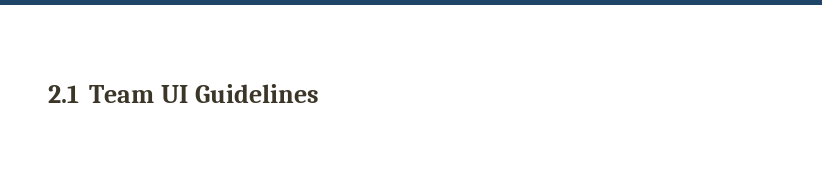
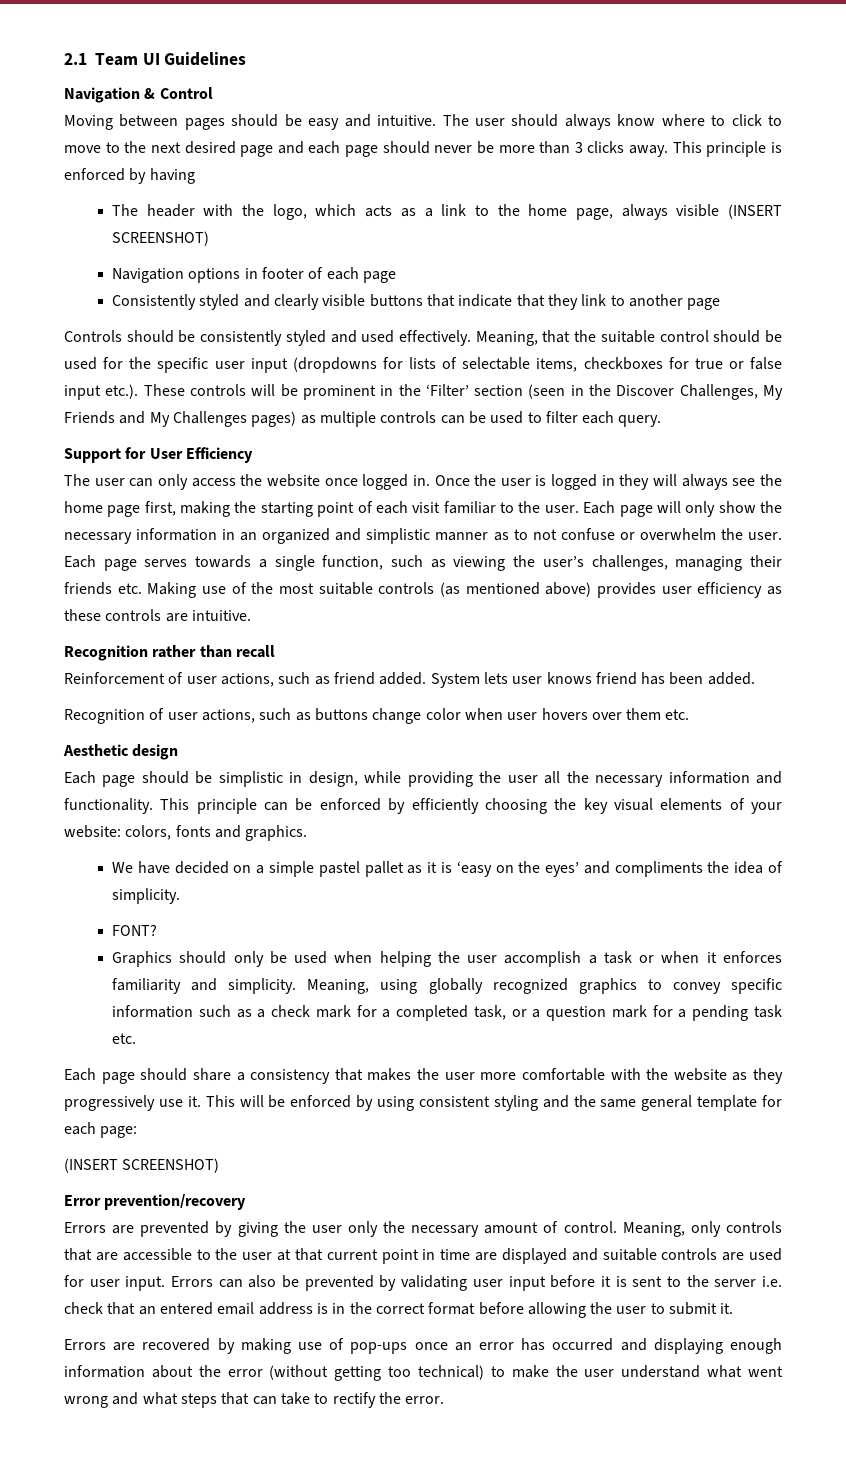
(320, 93) none -> [64,87,213,103] [64,114,782,130] [64,141,783,157] [64,168,195,184] [112,204,783,220] [112,231,210,246] [112,267,396,283] [112,294,721,310] [64,330,782,346] [64,357,782,373] [64,384,783,400] [64,411,662,427] [64,447,253,463] [64,474,782,490] [64,501,782,517] [64,528,783,544] [64,555,782,571] [64,582,782,598] [64,609,251,622] [64,645,275,661] [64,672,755,688] [64,708,690,724] [63,744,179,760] [64,771,783,787] [64,798,783,814] [64,825,308,841] [112,861,783,877] [112,888,181,904] [112,924,158,936] [112,951,782,967] [112,978,783,994] [112,1005,783,1021] [112,1033,137,1044] [64,1068,783,1084] [64,1095,782,1111] [64,1122,138,1138] [64,1158,220,1173] [64,1194,247,1210] [64,1221,782,1237] [64,1248,782,1264] [64,1275,783,1291] [64,1302,734,1318] [64,1338,782,1354] [64,1365,783,1381] [64,1392,445,1408] // Navigation & Control // Moving between pages should be easy and intuitive. The user should always know where to click to move to the next desired page and each page should never be more than 3 clicks away. This principle is enforced by having // The header with the logo, which acts as a link to the home page, always visible (INSERT SCREENSHOT) // Navigation options in footer of each page // Consistently styled and clearly visible buttons that indicate that they link to another page // Controls should be consistently styled and used effectively. Meaning, that the suitable control should be used for the specific user input (dropdowns for lists of selectable items, checkboxes for true or false input etc.). These controls will be prominent in the ‘Filter’ section (seen in the Discover Challenges, My Friends and My Challenges pages) as multiple controls can be used to filter each query. // Support for User Efficiency // The user can only access the website once logged in. Once the user is logged in they will always see the home page first, making the starting point of each visit familiar to the user. Each page will only show the necessary information in an organized and simplistic manner as to not confuse or overwhelm the user. Each page serves towards a single function, such as viewing the user’s challenges, managing their friends etc. Making use of the most suitable controls (as mentioned above) provides user efficiency as these controls are intuitive. // Recognition rather than recall // Reinforcement of user actions, such as friend added. System lets user knows friend has been added. // Recognition of user actions, such as buttons change color when user hovers over them etc. // Aesthetic design // Each page should be simplistic in design, while providing the user all the necessary information and functionality. This principle can be enforced by efficiently choosing the key visual elements of your website: colors, fonts and graphics. // We have decided on a simple pastel pallet as it is ‘easy on the eyes’ and compliments the idea of simplicity. // FONT? // Graphics should only be used when helping the user accomplish a task or when it enforces familiarity and simplicity. Meaning, using globally recognized graphics to convey specific information such as a check mark for a completed task, or a question mark for a pending task etc. // Each page should share a consistency that makes the user more comfortable with the website as they progressively use it. This will be enforced by using consistent styling and the same general template for each page: // (INSERT SCREENSHOT) // Error prevention/recovery // Errors are prevented by giving the user only the necessary amount of control. Meaning, only controls that are accessible to the user at that current point in time are displayed and suitable controls are used for user input. Errors can also be prevented by validating user input before it is sent to the server i.e. check that an entered email address is in the correct format before allowing the user to submit it. // Errors are recovered by making use of pop-ups once an error has occurred and displaying enough information about the error (without getting too technical) to make the user understand what went wrong and what steps that can take to rectify the error.

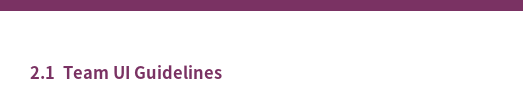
[64,87,213,103] [64,114,782,130] [64,141,783,157] [64,168,195,184] [112,204,783,220] [112,231,210,246] [112,267,396,283] [112,294,721,310] [64,330,782,346] [64,357,782,373] [64,384,783,400] [64,411,662,427] [64,447,253,463] [64,474,782,490] [64,501,782,517] [64,528,783,544] [64,555,782,571] [64,582,782,598] [64,609,251,622] [64,645,275,661] [64,672,755,688] [64,708,690,724] [63,744,179,760] [64,771,783,787] [64,798,783,814] [64,825,308,841] [112,861,783,877] [112,888,181,904] [112,924,158,936] [112,951,782,967] [112,978,783,994] [112,1005,783,1021] [112,1033,137,1044] [64,1068,783,1084] [64,1095,782,1111] [64,1122,138,1138] [64,1158,220,1173] [64,1194,247,1210] [64,1221,782,1237] [64,1248,782,1264] [64,1275,783,1291] [64,1302,734,1318] [64,1338,782,1354] [64,1365,783,1381] [64,1392,445,1408] // Navigation & Control // Moving between pages should be easy and intuitive. The user should always know where to click to move to the next desired page and each page should never be more than 3 clicks away. This principle is enforced by having // The header with the logo, which acts as a link to the home page, always visible (INSERT SCREENSHOT) // Navigation options in footer of each page // Consistently styled and clearly visible buttons that indicate that they link to another page // Controls should be consistently styled and used effectively. Meaning, that the suitable control should be used for the specific user input (dropdowns for lists of selectable items, checkboxes for true or false input etc.). These controls will be prominent in the ‘Filter’ section (seen in the Discover Challenges, My Friends and My Challenges pages) as multiple controls can be used to filter each query. // Support for User Efficiency // The user can only access the website once logged in. Once the user is logged in they will always see the home page first, making the starting point of each visit familiar to the user. Each page will only show the necessary information in an organized and simplistic manner as to not confuse or overwhelm the user. Each page serves towards a single function, such as viewing the user’s challenges, managing their friends etc. Making use of the most suitable controls (as mentioned above) provides user efficiency as these controls are intuitive. // Recognition rather than recall // Reinforcement of user actions, such as friend added. System lets user knows friend has been added. // Recognition of user actions, such as buttons change color when user hovers over them etc. // Aesthetic design // Each page should be simplistic in design, while providing the user all the necessary information and functionality. This principle can be enforced by efficiently choosing the key visual elements of your website: colors, fonts and graphics. // We have decided on a simple pastel pallet as it is ‘easy on the eyes’ and compliments the idea of simplicity. // FONT? // Graphics should only be used when helping the user accomplish a task or when it enforces familiarity and simplicity. Meaning, using globally recognized graphics to convey specific information such as a check mark for a completed task, or a question mark for a pending task etc. // Each page should share a consistency that makes the user more comfortable with the website as they progressively use it. This will be enforced by using consistent styling and the same general template for each page: // (INSERT SCREENSHOT) // Error prevention/recovery // Errors are prevented by giving the user only the necessary amount of control. Meaning, only controls that are accessible to the user at that current point in time are displayed and suitable controls are used for user input. Errors can also be prevented by validating user input before it is sent to the server i.e. check that an entered email address is in the correct format before allowing the user to submit it. // Errors are recovered by making use of pop-ups once an error has occurred and displaying enough information about the error (without getting too technical) to make the user understand what went wrong and what steps that can take to rectify the error. -> (223, 72) none

